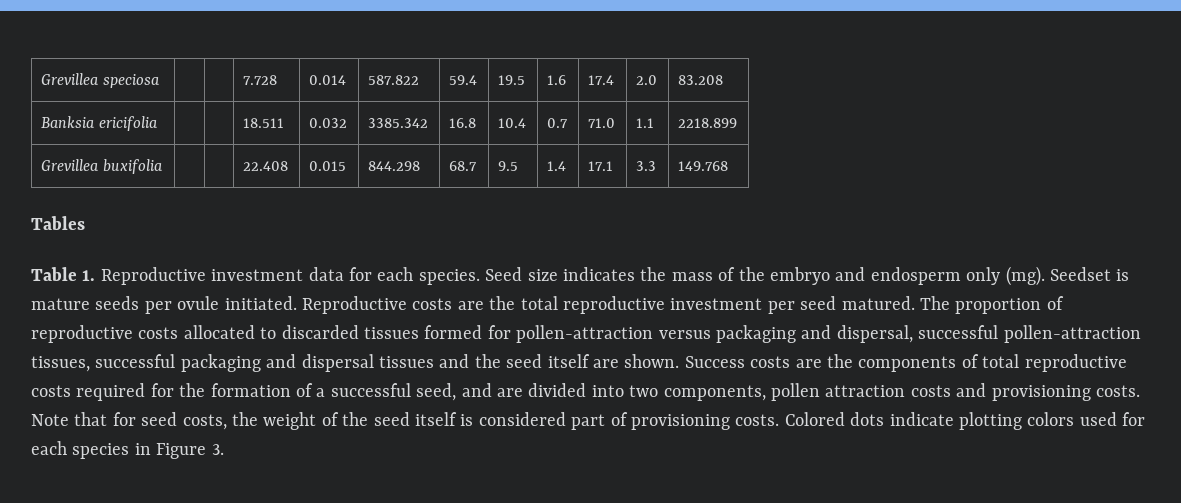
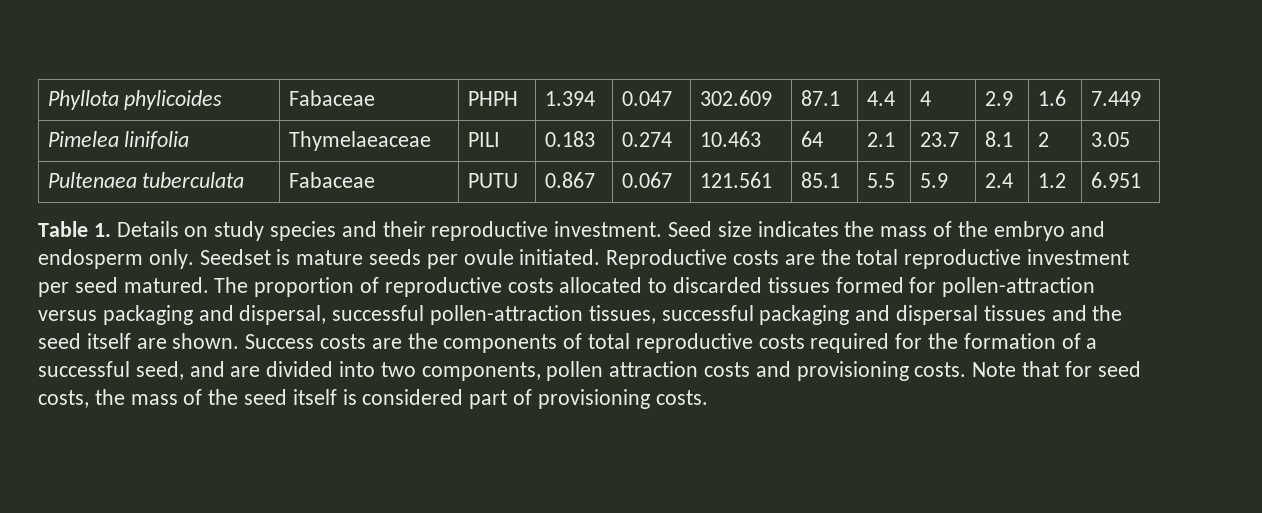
[40,73,160,88] [242,75,277,85] [308,75,346,85] [367,75,419,85] [448,75,477,85] [497,75,525,85] [546,75,566,85] [587,75,614,85] [635,75,657,85] [677,75,723,85] [40,116,158,131] [242,118,284,128] [308,118,347,128] [367,118,428,128] [448,118,476,128] [497,118,526,128] [546,118,568,128] [587,118,615,128] [635,118,654,128] [677,118,737,128] [40,159,163,174] [242,161,288,171] [308,161,346,171] [367,161,420,171] [448,161,477,171] [497,161,518,171] [546,161,566,171] [587,161,613,171] [635,161,656,171] [677,161,728,171] [31,216,85,230] [31,267,480,285] Grevillea speciosa | | | 7.728 | 0.014 | 587.822 | 59.4 | 19.5 | 1.6 | 17.4 | 2.0 | 83.208 // Banksia ericifolia | | | 18.511 | 0.032 | 3385.342 | 16.8 | 10.4 | 0.7 | 71.0 | 1.1 | 2218.899 // Grevillea buxifolia | | | 22.408 | 0.015 | 844.298 | 68.7 | 9.5 | 1.4 | 17.1 | 3.3 | 149.768 // Tables // Table 1. Reproductive investment data for each species. -> [47,90,223,110] [288,90,375,106] [467,91,518,106] [544,91,595,106] [621,91,672,106] [699,90,772,106] [800,90,840,106] [866,91,895,106] [919,91,931,106] [984,91,1013,106] [1037,90,1066,106] [1090,91,1141,106] [47,131,190,149] [288,131,431,151] [467,132,500,147] [544,131,595,147] [621,132,672,147] [699,131,761,147] [800,131,823,147] [866,132,895,147] [919,132,959,147] [984,131,1013,147] [1037,132,1049,147] [1090,132,1130,147] [47,172,245,188] [288,172,375,188] [467,173,518,188] [544,172,595,188] [621,172,672,188] [699,172,772,188] [800,172,840,188] [866,173,895,188] [919,173,948,188] [984,173,1013,188] [1037,173,1066,188] [1090,172,1141,188] [38,221,663,241] Phyllota phylicoides | Fabaceae | PHPH | 1.394 | 0.047 | 302.609 | 87.1 | 4.4 | 4 | 2.9 | 1.6 | 7.449 // Pimelea linifolia | Thymelaeaceae | PILI | 0.183 | 0.274 | 10.463 | 64 | 2.1 | 23.7 | 8.1 | 2 | 3.05 // Pultenaea tuberculata | Fabaceae | PUTU | 0.867 | 0.067 | 121.561 | 85.1 | 5.5 | 5.9 | 2.4 | 1.2 | 6.951 // Table 1. Details on study species and their reproductive investment.
[966,266,1045,286] only (mg). -> [148,249,194,269] only.
[263,412,317,430] weight -> [130,394,178,405] mass
[784,412,1146,430] [31,441,224,459] Colored dots indicate plotting colors used for each species in Figure 3. -> (708, 397) none

